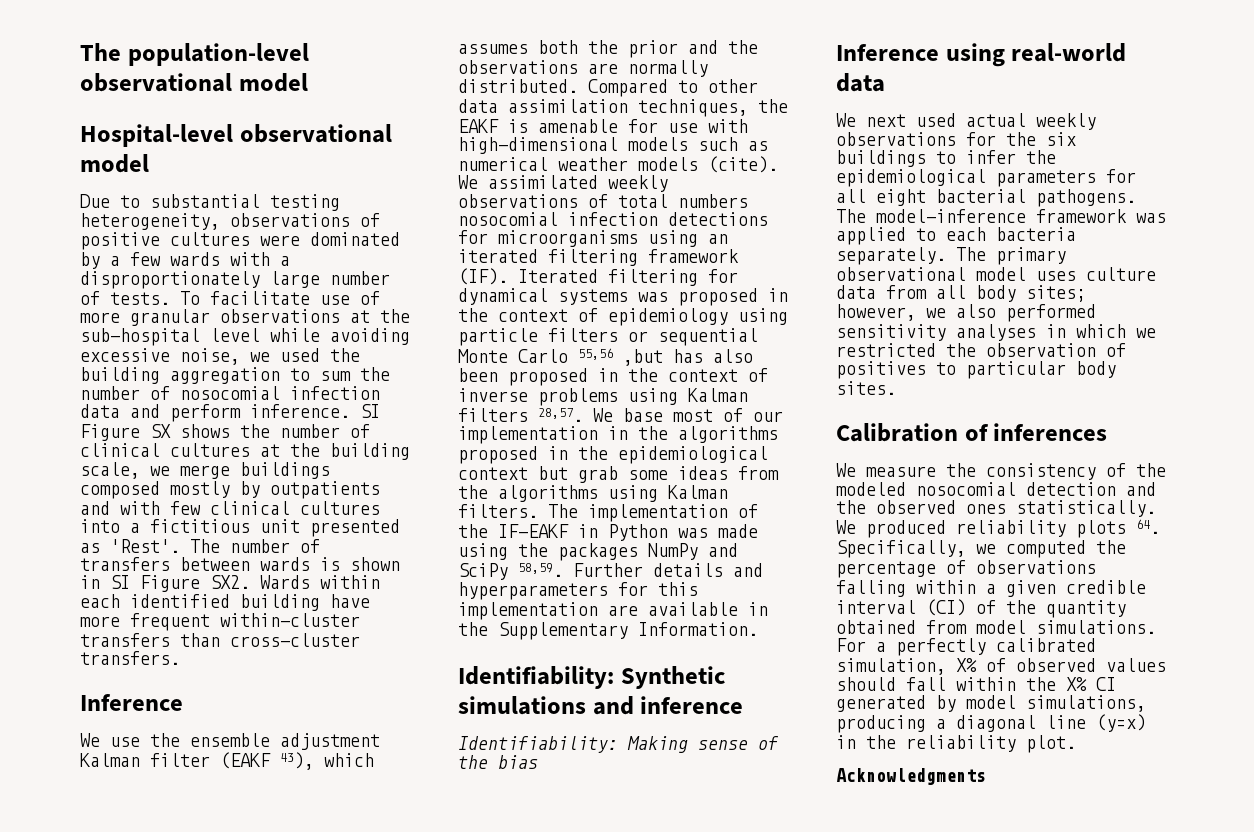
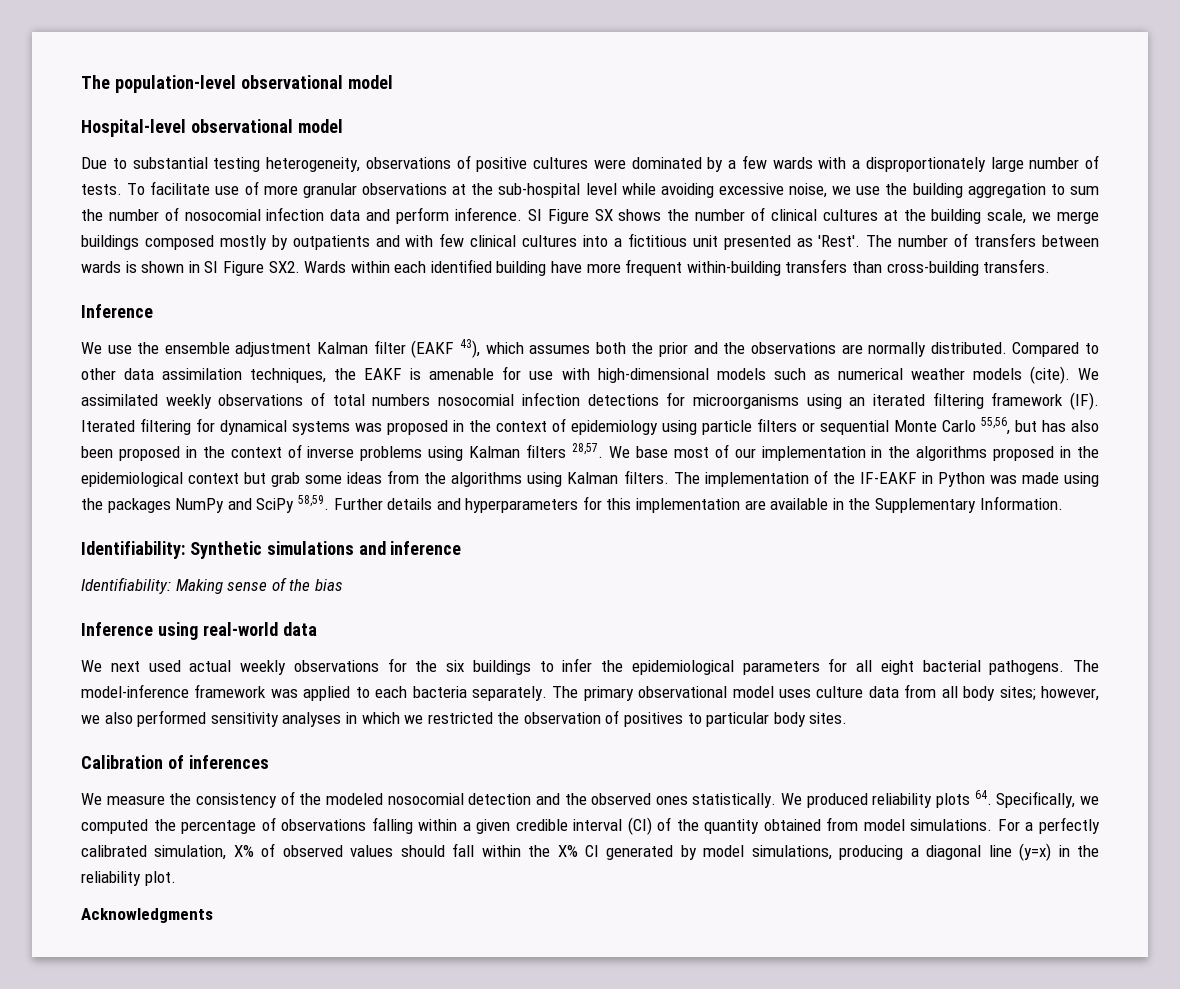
[280,348,320,362] used -> [856,186,881,195] use
[220,613,360,627] within-cluster -> [686,261,781,276] within-building
[230,633,360,647] cross-cluster -> [886,261,979,276] cross-building
[578,348,663,366] 55,56 ,but -> [981,417,1037,435] 55,56, but

